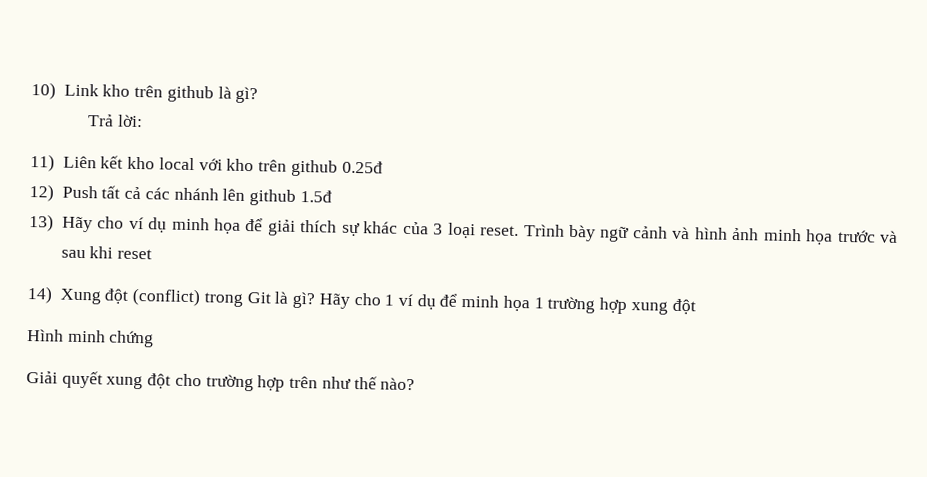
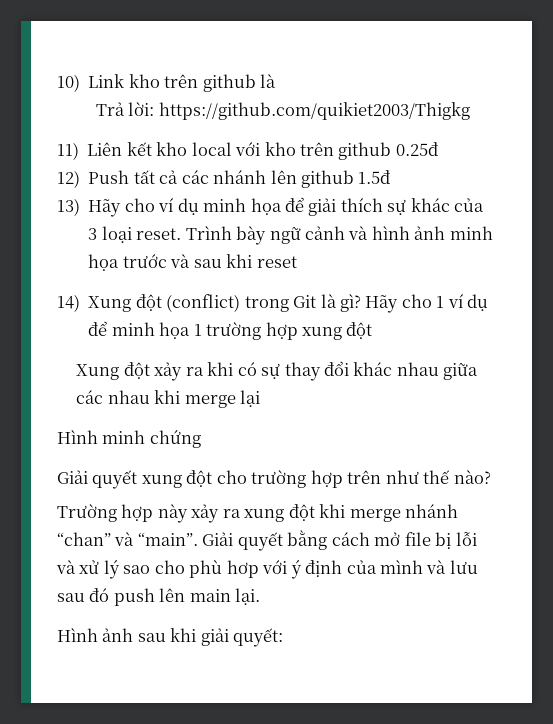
[235,86,259,104] gì? -> (277, 81) none
(143, 121) none -> [158,102,470,120] https://github.com/quikiet2003/Thigkg
(696, 306) none -> [76,361,479,381] [76,390,261,408] // Xung đột xảy ra khi có sự thay đổi khác nhau giữa các nhau khi merge lại
(416, 384) none -> [57,504,459,523] [57,530,477,551] [56,560,478,579] [57,588,261,606] [57,628,284,647] // Trường hợp này xảy ra xung đột khi merge nhánh “chan” và “main”. Giải quyết bằng cách mở file bị lỗi và xử lý sao cho phù hơp với ý định của mình và lưu sau đó push lên main lại. // Hình ảnh sau khi giải quyết:

